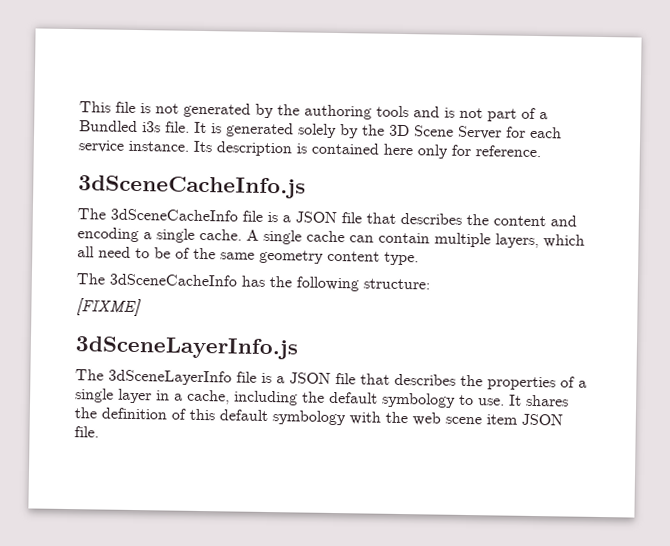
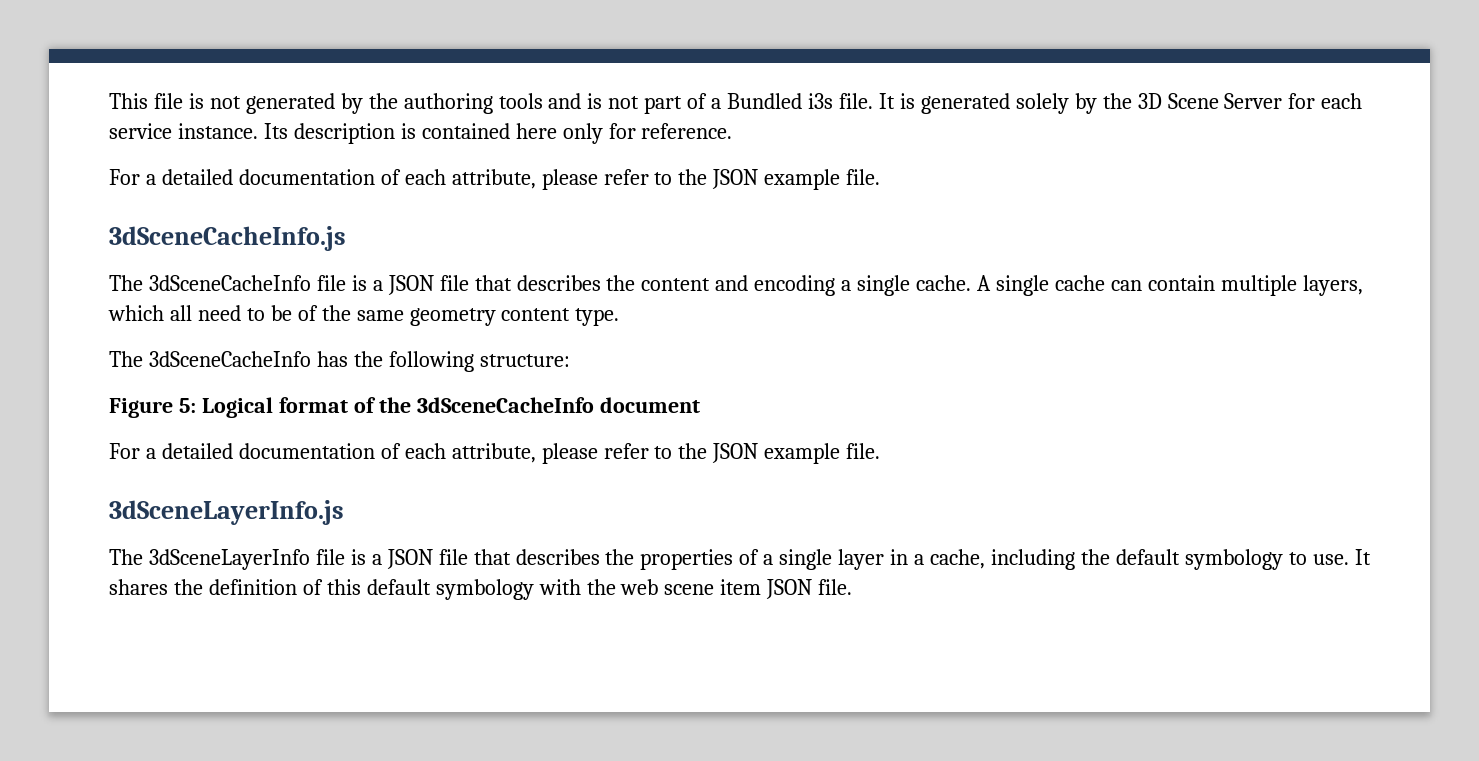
(541, 151) none -> [109,169,881,190] // For a detailed documentation of each attribute, please refer to the JSON example file.
[76,298,141,317] [FIXME] -> [109,397,700,418] [109,443,881,464] Figure 5: Logical format of the 3dSceneCacheInfo document // For a detailed documentation of each attribute, please refer to the JSON example file.

